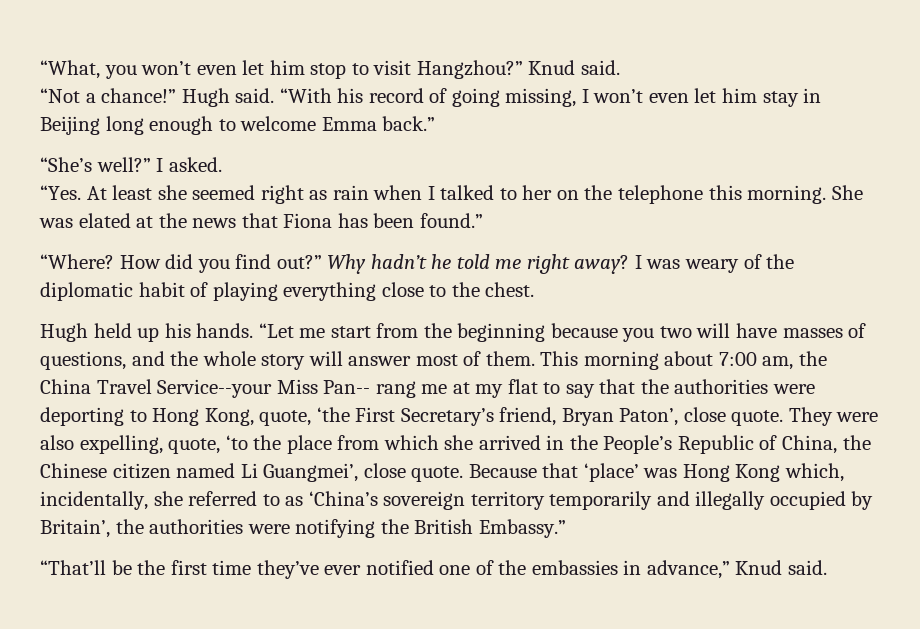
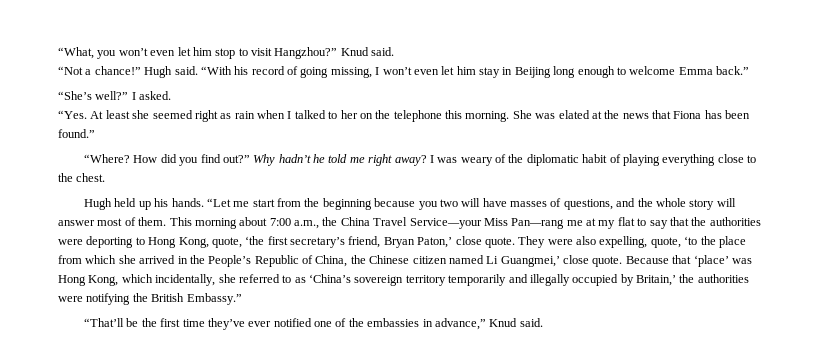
[762,356,794,370] am, -> [294,220,319,229] a.m.,
[157,379,416,398] Service--your Miss Pan-- rang -> [409,218,565,229] Service—your Miss Pan—rang
[355,407,494,426] First Secretary’s -> [267,236,345,248] first secretary’s
[619,408,679,426] Paton’, -> [417,237,453,248] Paton,’
[263,463,359,482] Guangmei’, -> [500,256,560,267] Guangmei,’
[735,463,844,482] Kong which, -> [88,274,153,286] Kong, which
[40,519,110,538] Britain’, -> [636,275,676,286] Britain,’

